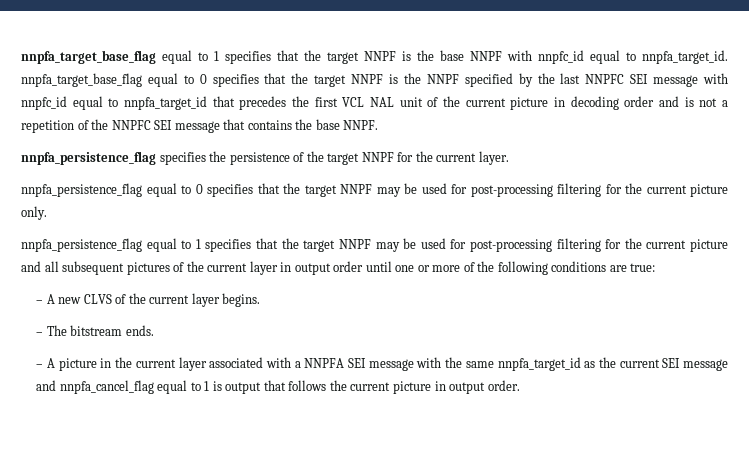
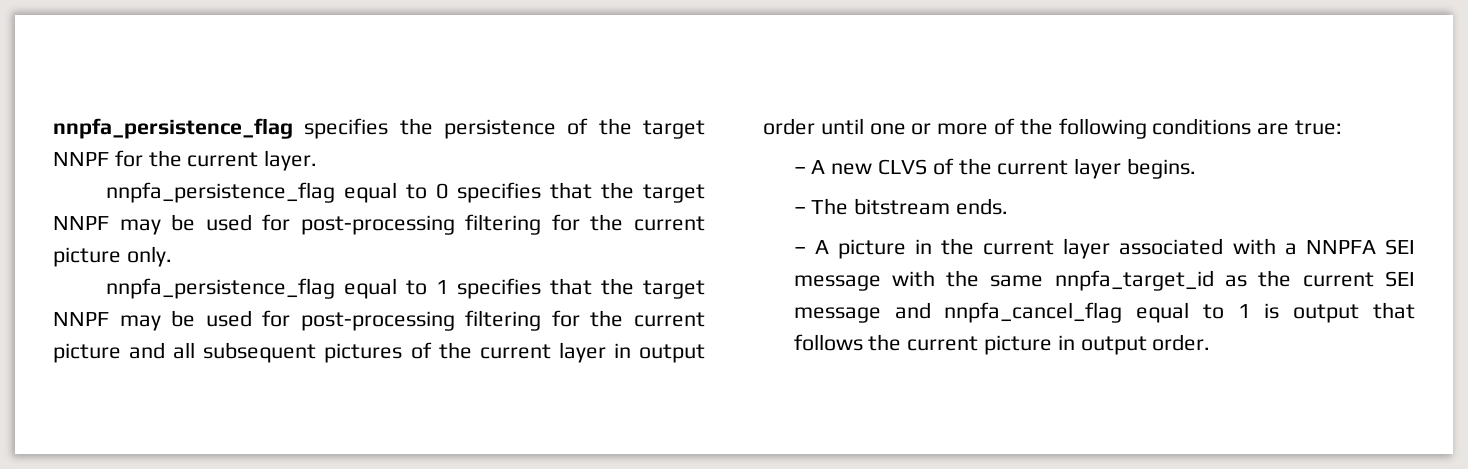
[21,50,728,64] [21,73,729,87] [21,96,728,110] [21,119,379,133] nnpfa_target_base_flag equal to 1 specifies that the target NNPF is the base NNPF with nnpfc_id equal to nnpfa_target_id. nnpfa_target_base_flag equal to 0 specifies that the target NNPF is the NNPF specified by the last NNPFC SEI message with nnpfc_id equal to nnpfa_target_id that precedes the first VCL NAL unit of the current picture in decoding order and is not a repetition of the NNPFC SEI message that contains the base NNPF. // -> (53, 128) none

